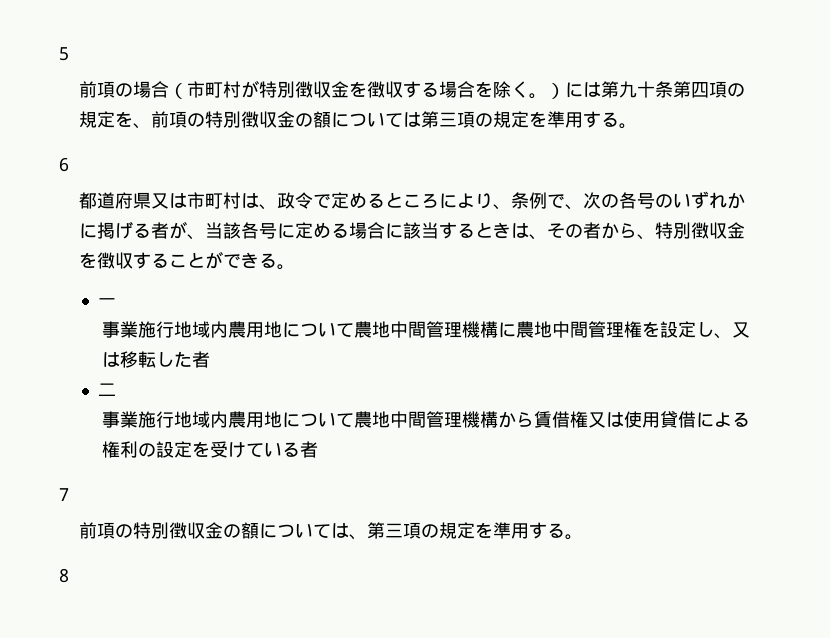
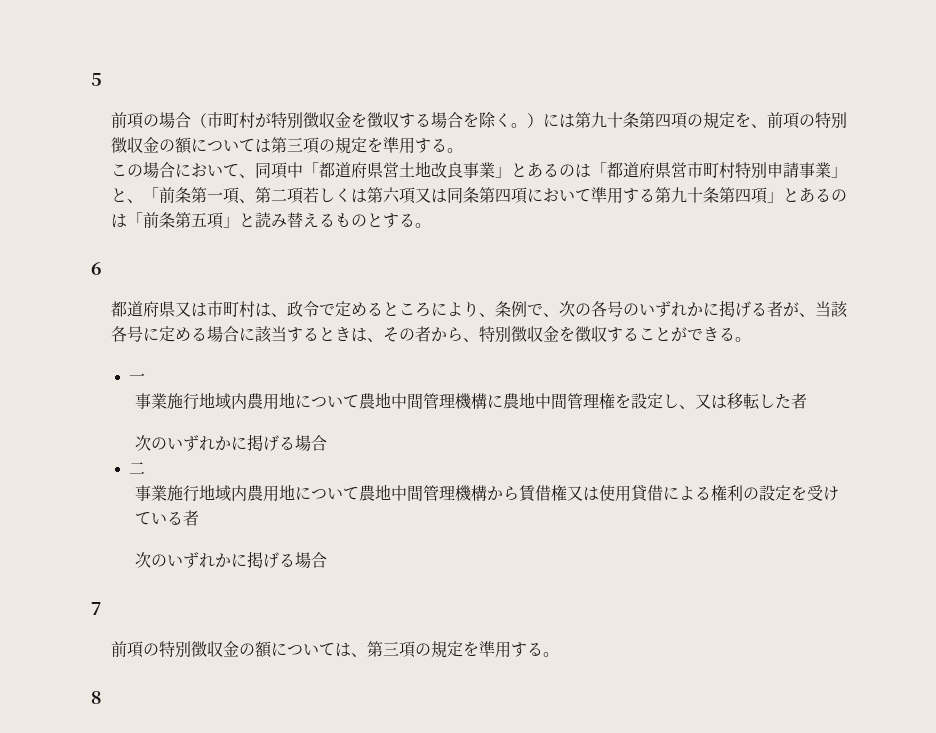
(637, 126) none -> [111,161,848,179] [111,187,848,204] [111,212,432,229] // この場合において、同項中「都道府県営土地改良事業」とあるのは「都道府県営市町村特別申請事業」と、「前条第一項、第二項若しくは第六項又は同条第四項において準用する第九十条第四項」とあるのは「前条第五項」と読み替えるものとする。
(211, 359) none -> [134,434,327,451] // 次のいずれかに掲げる場合
(319, 449) none -> [134,551,327,568] // 次のいずれかに掲げる場合

